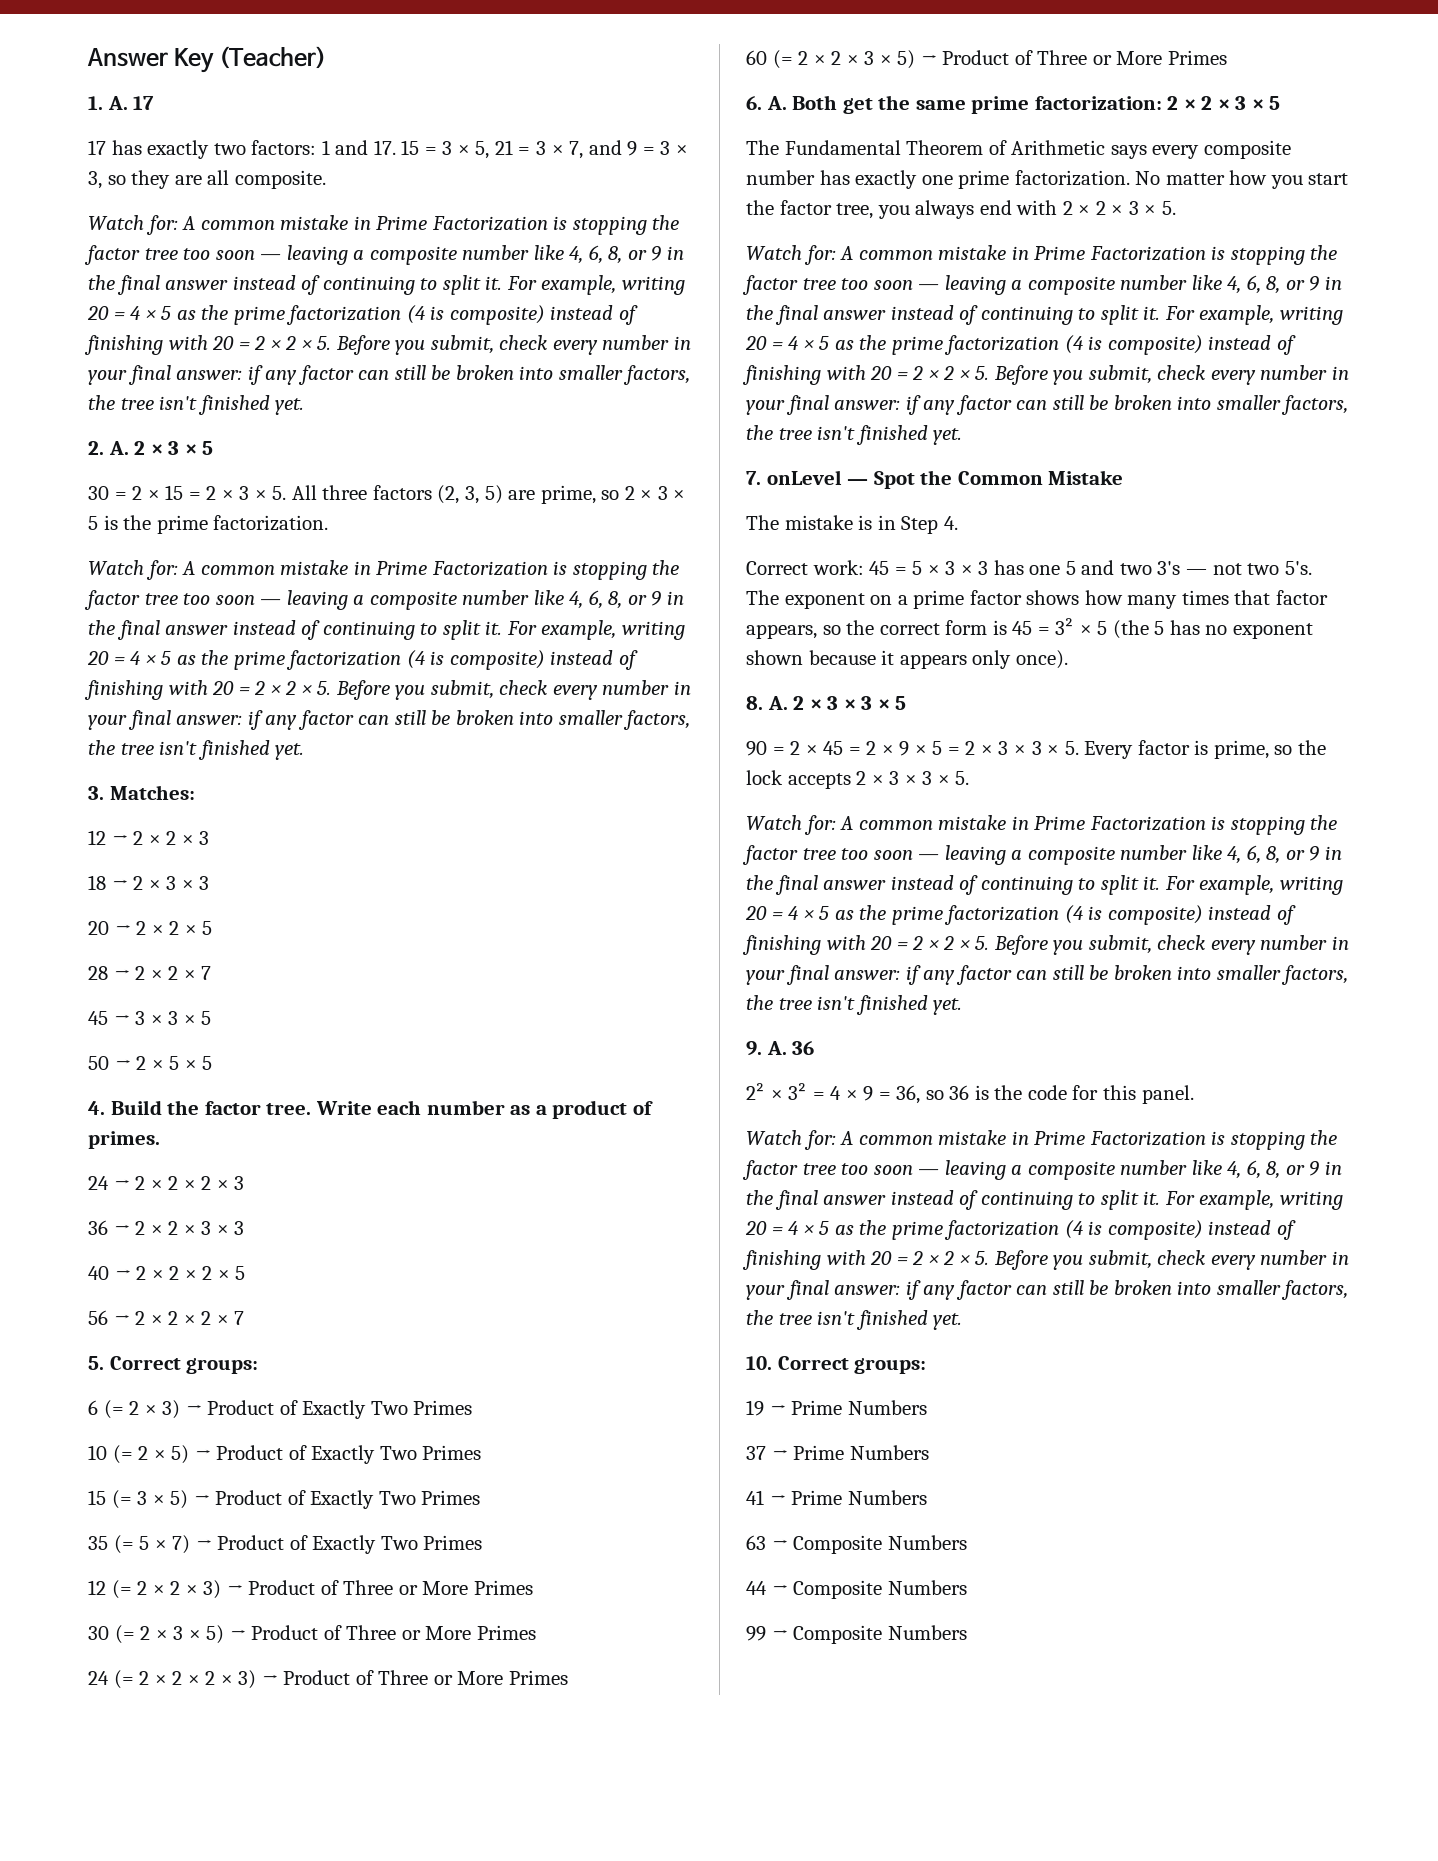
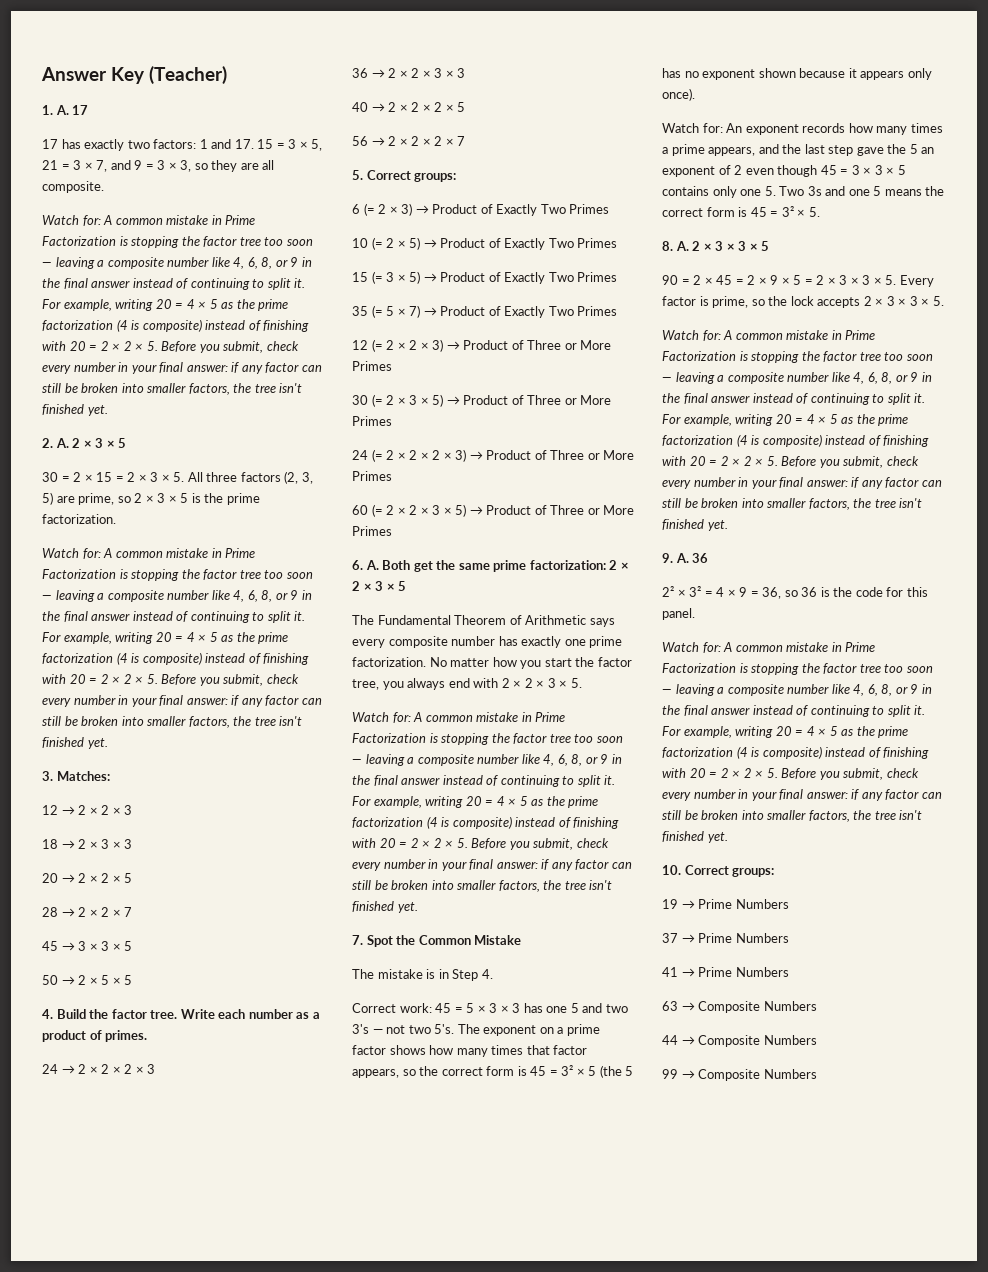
[766,470,869,485] onLevel — -> (363, 940) none
(1068, 659) none -> [662,123,943,135] [662,144,935,156] [662,165,906,177] [662,186,945,198] [662,206,820,217] // Watch for: An exponent records how many times a prime appears, and the last step gave the 5 an exponent of 2 even though 45 = 3 × 3 × 5 contains only one 5. Two 3s and one 5 means the correct form is 45 = 3² × 5.

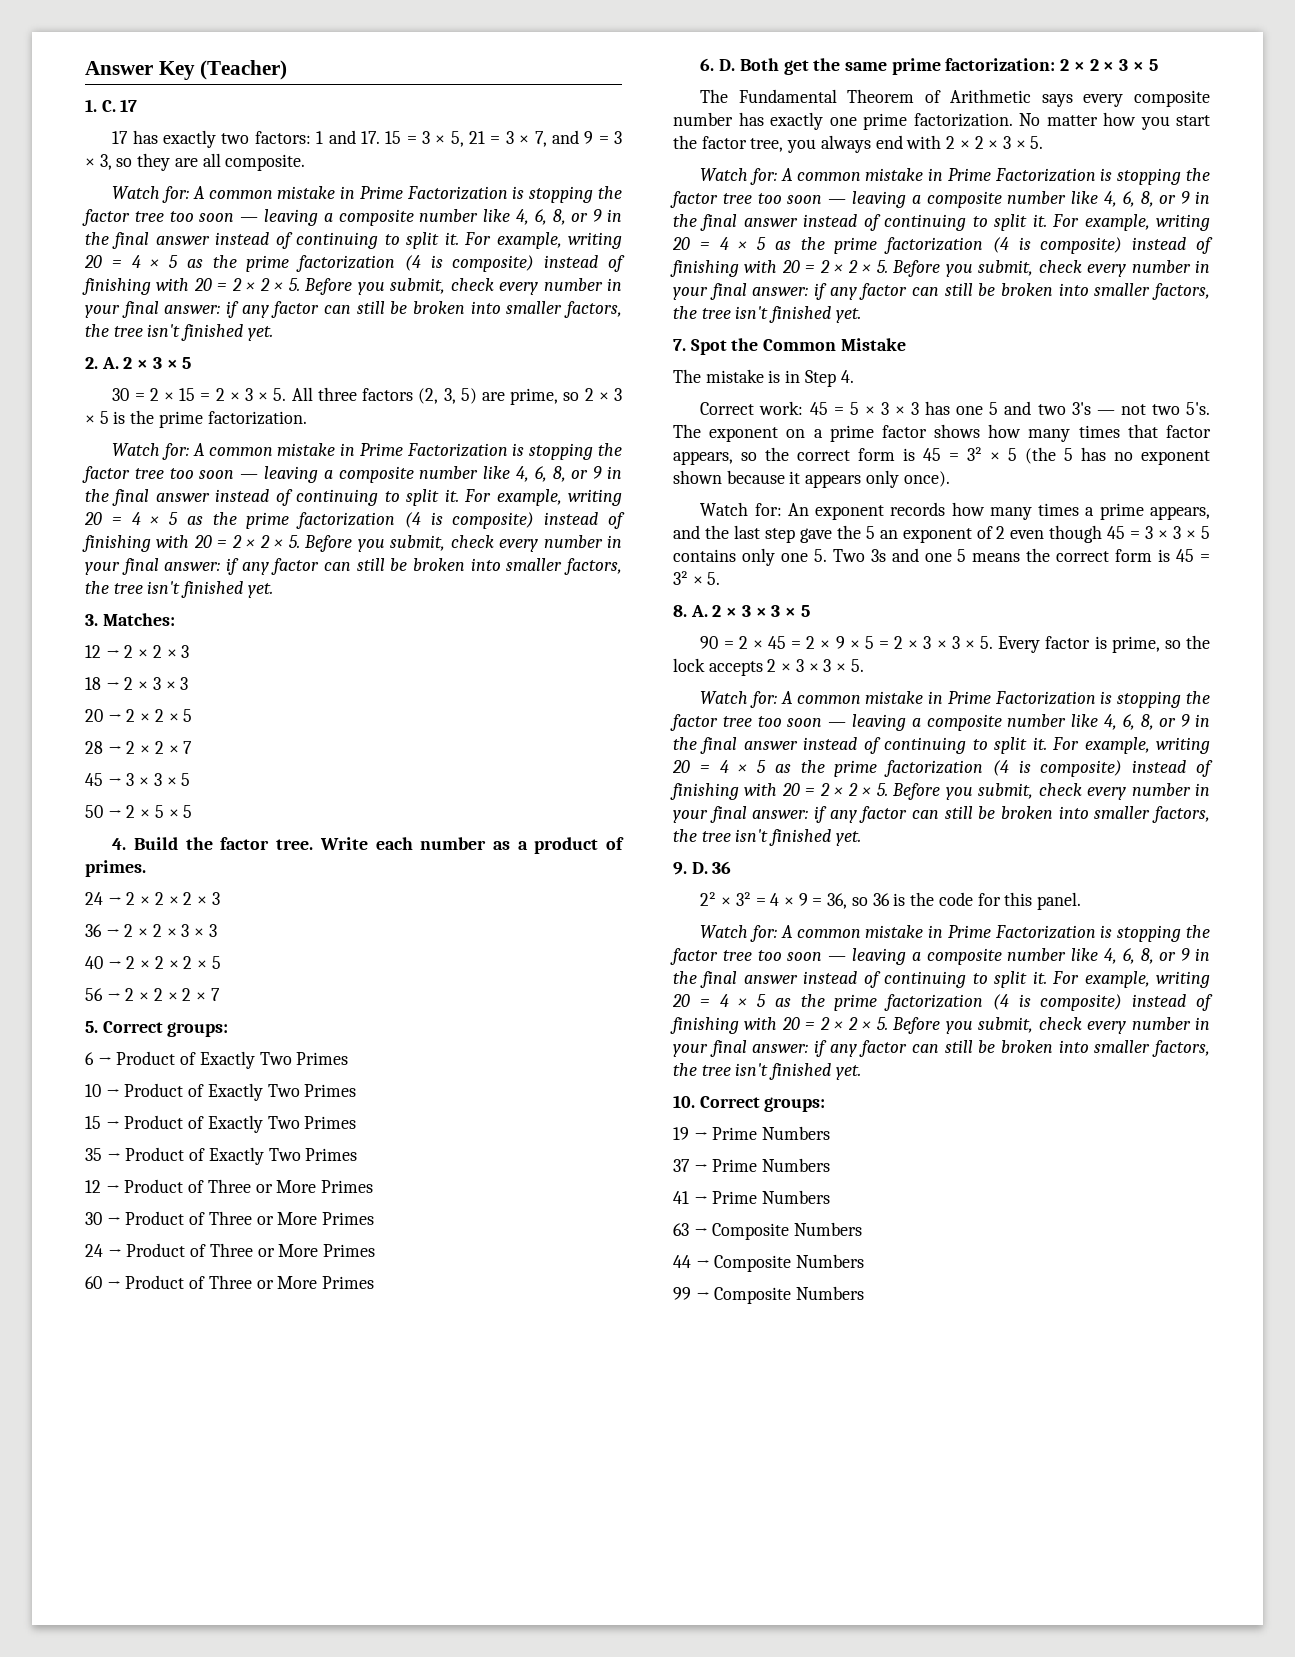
[55,105,69,115] A. -> [101,100,116,112] C.
[363,203,413,216] (= 2 × 3) -> (94, 1058) none
[371,237,421,250] (= 2 × 5) -> (101, 1090) none
[371,271,421,284] (= 3 × 5) -> (101, 1122) none
[371,305,421,318] (= 5 × 7) -> (102, 1154) none
[371,339,444,352] (= 2 × 2 × 3) -> (101, 1186) none
[371,394,444,407] (= 2 × 3 × 5) -> (102, 1218) none
[371,449,467,462] (= 2 × 2 × 2 × 3) -> (103, 1250) none
[371,504,467,517] (= 2 × 2 × 3 × 5) -> (102, 1282) none
[365,560,379,570] A. -> [719,59,736,71] D.
[675,553,689,563] A. -> [691,862,708,874] D.

